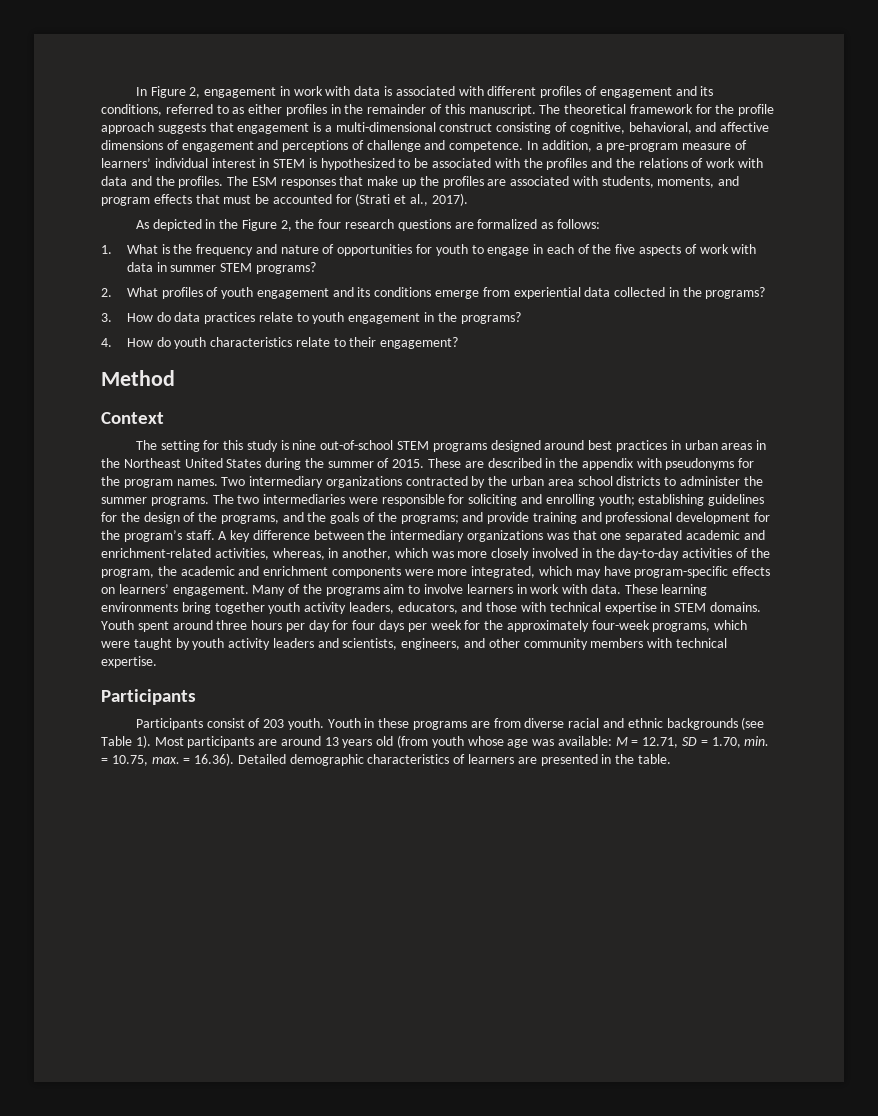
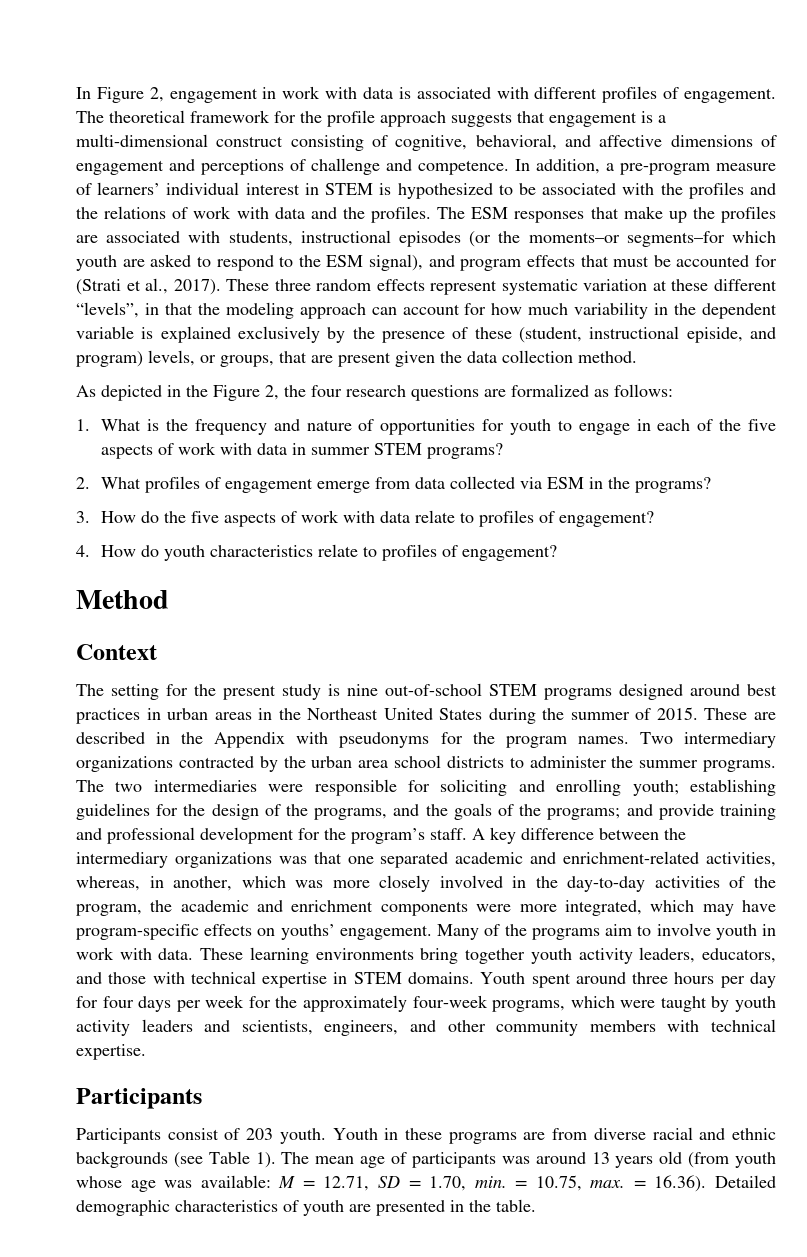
[599,86,714,98] [101,104,536,116] engagement and its conditions, referred to as either profiles in the remainder of this manuscript. -> [684,88,776,103] engagement.
[657,177,715,188] moments, -> [300,230,776,247] [76,254,423,271] instructional episodes (or the moments–or segments–for which youth are asked to respond to the ESM signal),
(468, 199) none -> [226,279,778,295] [76,302,778,319] [76,326,776,343] [76,350,637,367] These three random effects represent systematic variation at these different “levels”, in that the modeling approach can account for how much variability in the dependent variable is explained exclusively by the presence of these (student, instructional episide, and program) levels, or groups, that are present given the data collection method.
[221,287,432,299] youth engagement and its conditions -> [225,478,314,493] engagement
[513,287,581,299] experiential -> (411, 483) none
(666, 292) none -> [520,477,585,489] via ESM
[174,312,521,324] data practices relate to youth engagement in the programs? -> [164,510,655,527] the five aspects of work with data relate to profiles of engagement?
[349,337,377,347] their -> [382,544,459,561] profiles of
[223,440,244,450] this -> [194,684,276,700] the present
[581,458,633,470] appendix -> [214,732,286,748] Appendix
[118,584,169,594] learners’ -> [280,924,335,940] youths’
[466,584,513,594] learners -> [715,924,757,940] youth
[154,736,278,748] Most participants are -> [281,1152,530,1168] The mean age of participants was
[468,754,515,764] learners -> [303,1200,344,1216] youth

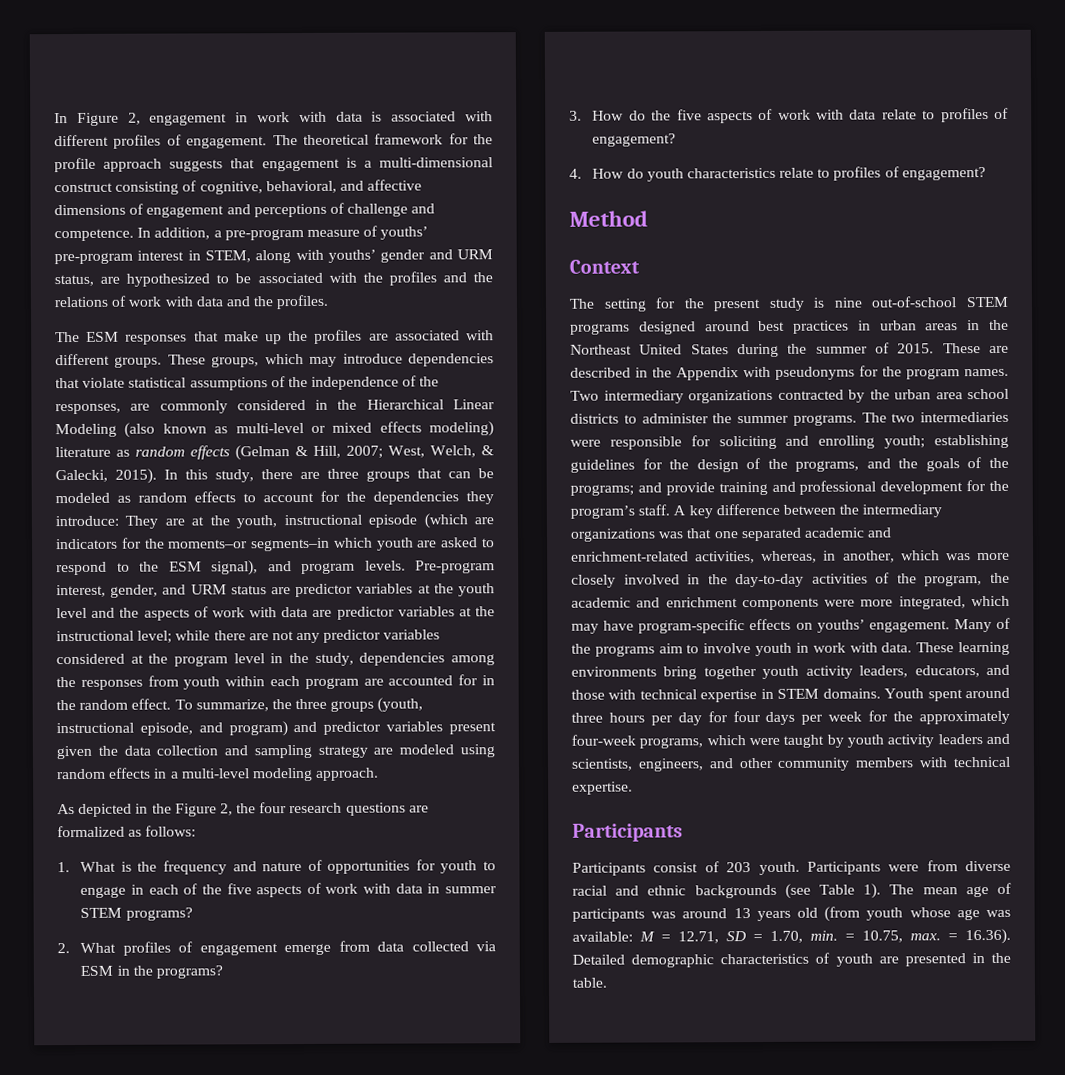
[97,182,392,195] learners’ individual interest in STEM is -> [380,226,429,240] [54,249,493,265] [54,274,121,287] youths’ pre-program interest in STEM, along with youths’ gender and URM status, are
(431, 214) none -> (330, 302) //
[228,230,492,247] students, instructional episodes (or -> [55,353,494,368] [55,375,440,391] [55,399,495,415] [55,421,494,438] [55,445,494,461] [55,468,494,484] [55,490,494,505] [55,513,495,529] [56,537,142,550] different groups. These groups, which may introduce dependencies that violate statistical assumptions of the independence of the responses, are commonly considered in the Hierarchical Linear Modeling (also known as multi-level or mixed effects modeling) literature as random effects (Gelman & Hill, 2007; West, Welch, & Galecki, 2015). In this study, there are three groups that can be modeled as random effects to account for the dependencies they introduce: They are at the youth, instructional episode (which are indicators for
[626,231,725,247] segments–for -> [251,537,331,552] segments–in
[526,255,777,267] [76,278,778,295] [76,302,778,319] [76,326,776,343] [76,350,333,367] effects that must be accounted for (Strati et al., 2017). These three random effects represent systematic variation at these different “levels”, in that the modeling approach can account for how much variability in the dependent variable is explained exclusively by the presence of these (student, instructional episide, and program) levels, or groups, that are -> [364,560,495,574] [56,583,495,598] [56,606,496,621] [56,629,441,644] [56,652,495,667] [56,674,496,690] [56,697,424,713] [56,721,444,737] levels. Pre-program interest, gender, and URM status are predictor variables at the youth level and the aspects of work with data are predictor variables at the instructional level; while there are not any predictor variables considered at the program level in the study, dependencies among the responses from youth within each program are accounted for in the random effect. To summarize, the three groups (youth, instructional episode, and program) and predictor variables
[578,351,637,363] method. -> [224,744,495,759] [57,767,380,782] and sampling strategy are modeled using random effects in a multi-level modeling approach.
[332,1128,546,1144] Youth in these programs are -> [806,861,920,875] Participants were

